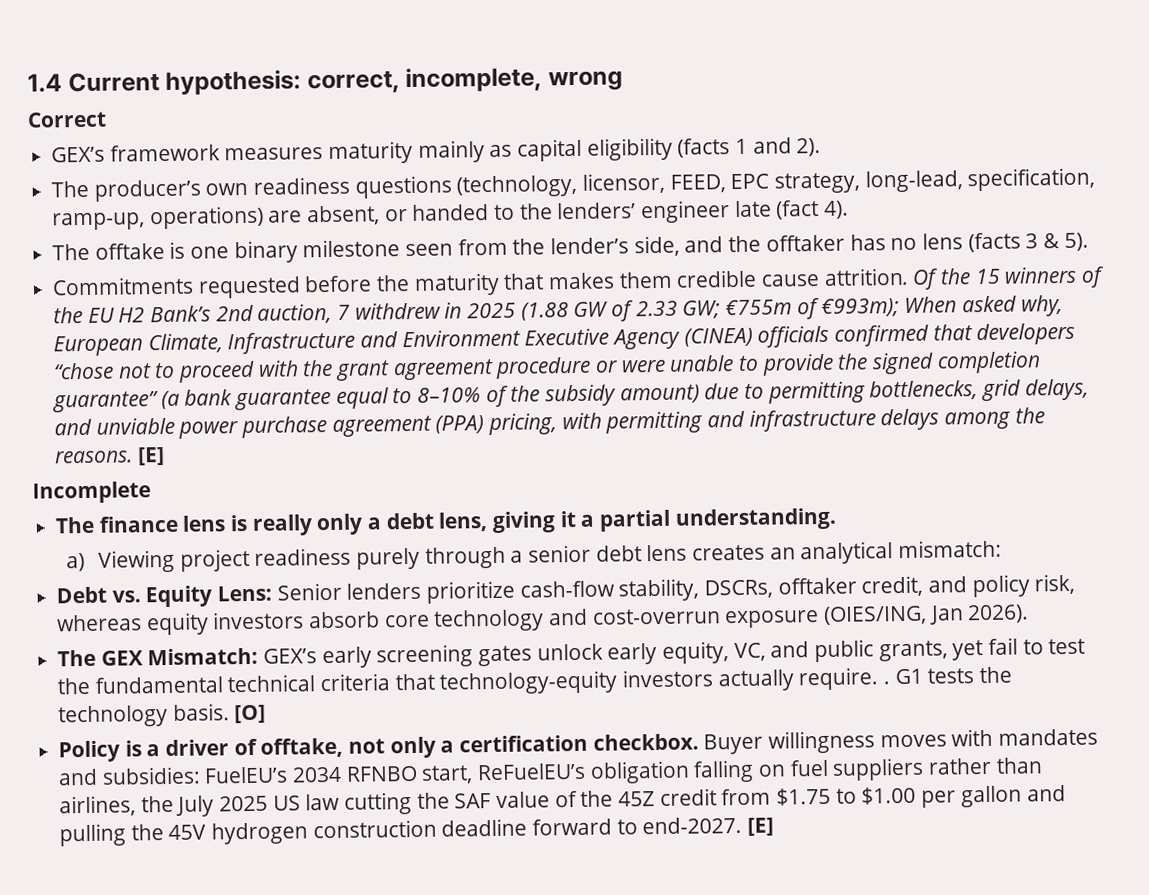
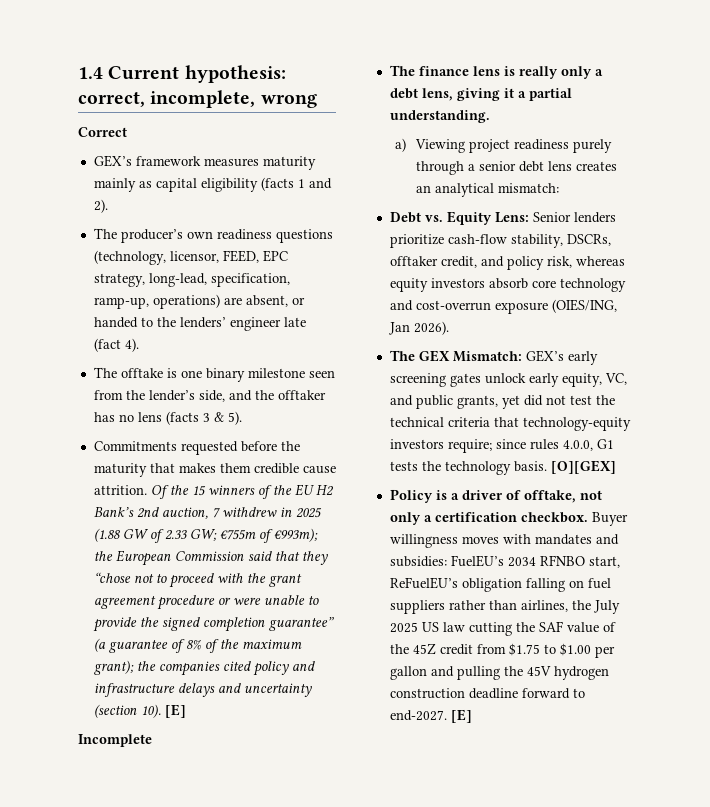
[904,295,1064,317] [53,322,1076,357] When asked why, European Climate, Infrastructure and Environment Executive Agency (CINEA) officials confirmed that developers -> [93,550,328,566] the European Commission said that they
[184,378,1089,411] [54,407,1045,439] [55,450,134,464] bank guarantee equal to 8–10% of the subsidy amount) due to permitting bottlenecks, grid delays, and unviable power purchase agreement (PPA) pricing, with permitting and infrastructure delays among the reasons. -> [108,639,302,653] [93,660,315,676] [93,683,312,697] [93,704,161,718] guarantee of 8% of the maximum grant); the companies cited policy and infrastructure delays and uncertainty (section 10).
[988,637,1044,655] fail to -> [523,395,566,406] did not
[94,676,223,694] fundamental -> (615, 400) none
[717,667,891,692] actually require. . -> [447,439,593,453] require; since rules 4.0.0,
[234,704,267,724] [O] -> [550,460,616,474] [O][GEX]

